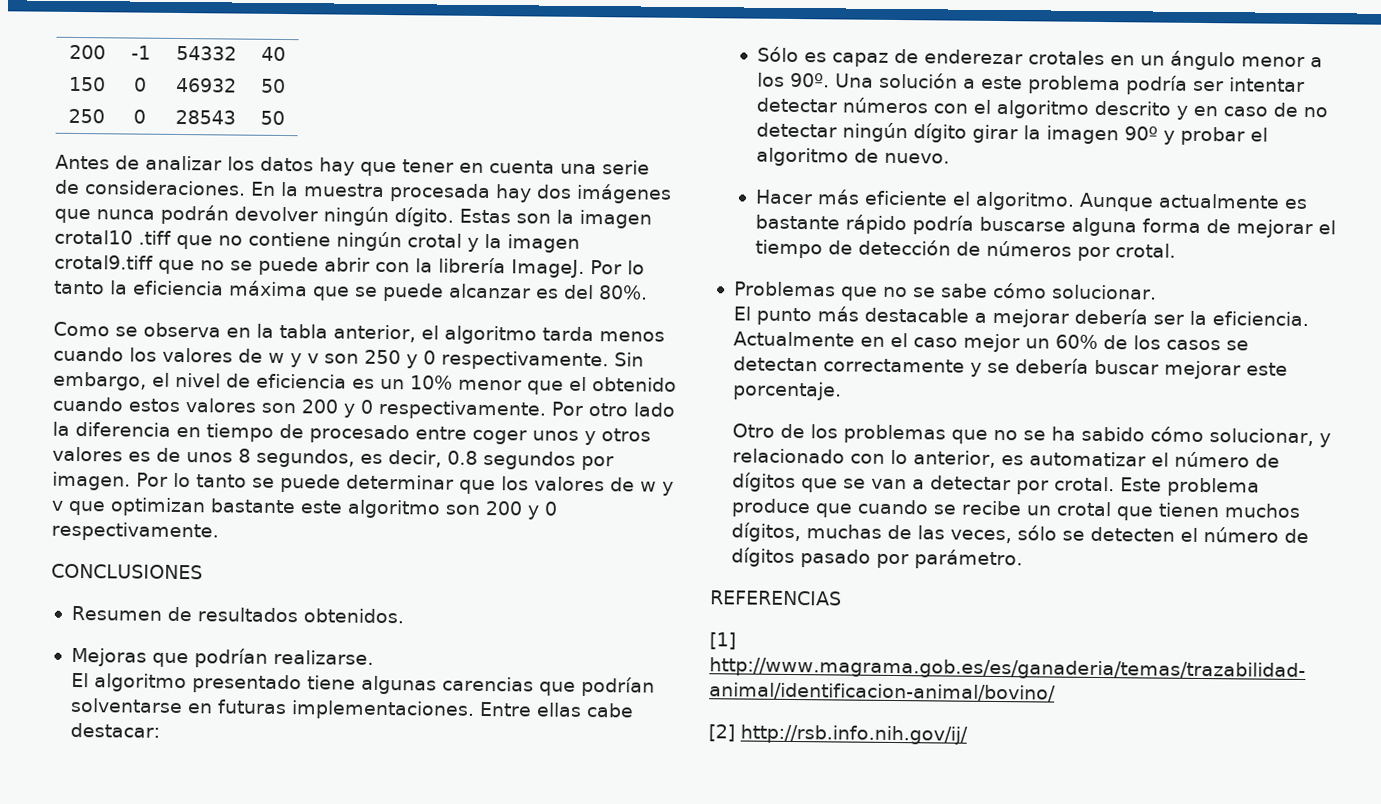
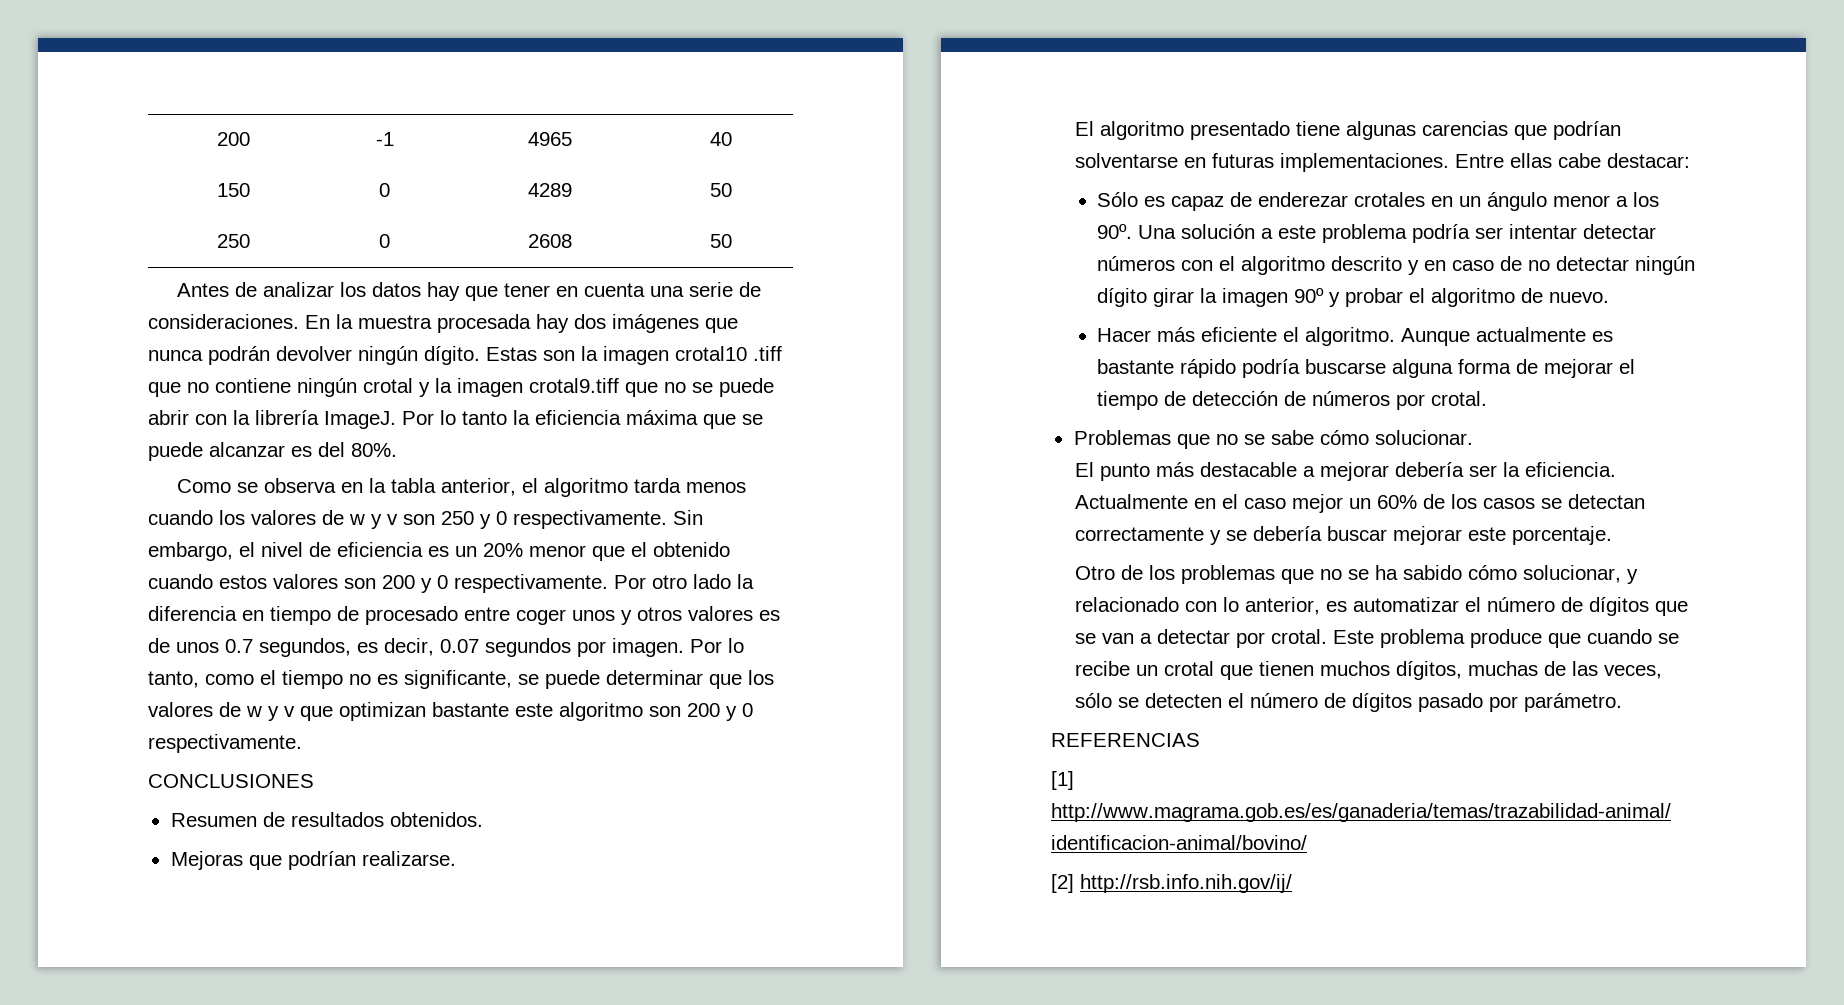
[175,45,237,61] 54332 -> [528,132,572,146] 4965
[175,77,237,93] 46932 -> [528,183,572,197] 4289
[174,109,236,125] 28543 -> [528,234,572,248] 2608
[410,375,453,390] 10% -> [483,543,523,557] 20%
[238,448,251,463] 8 -> [225,639,253,653] 0.7
[447,450,478,465] 0.8 -> [440,639,479,653] 0.07
[195,474,247,488] tanto -> [148,670,512,689] tanto, como el tiempo no es significante,

